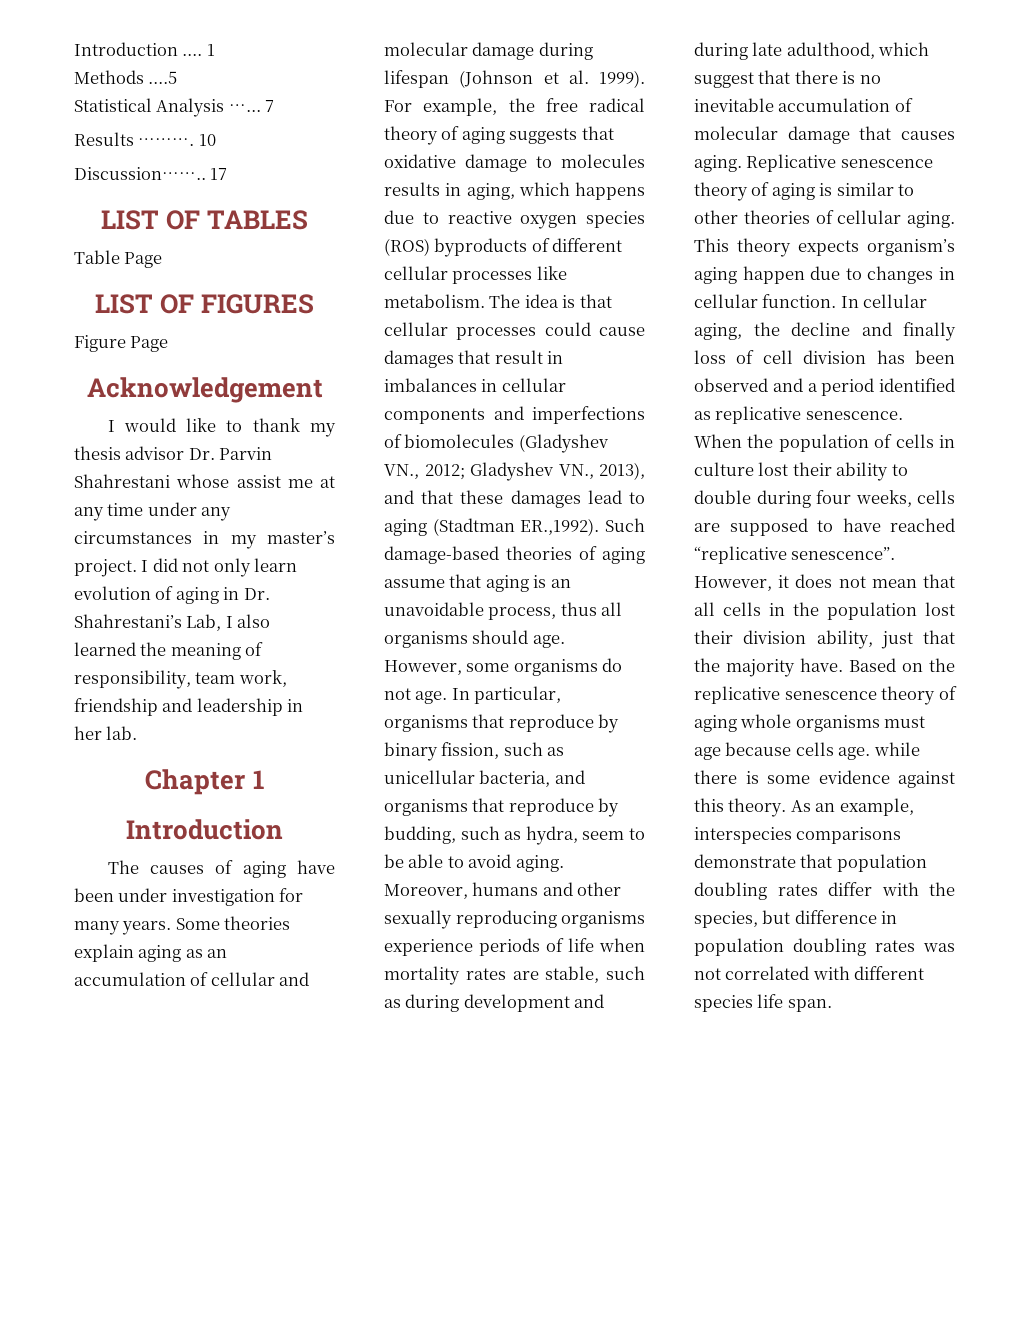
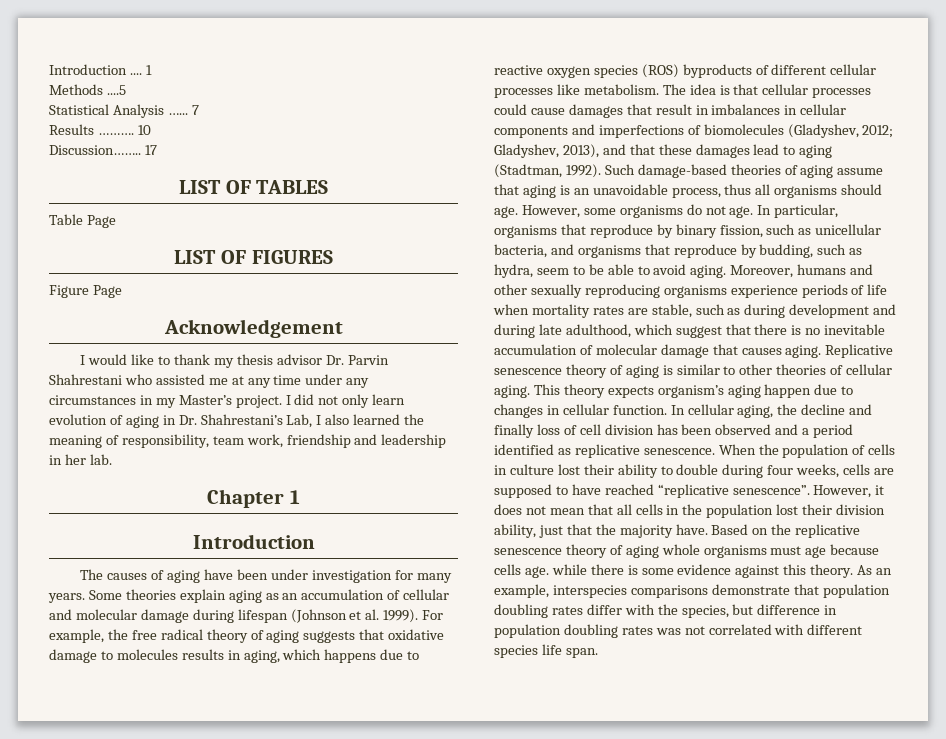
[176,474,281,488] whose assist -> [124,374,205,385] who assisted
[267,531,335,544] master’s -> [178,395,232,405] Master’s
[518,434,608,453] [384,462,594,481] (Gladyshev VN., 2012; Gladyshev VN., -> [787,124,894,138] [494,144,559,158] (Gladyshev, 2012; Gladyshev,
[432,518,600,536] (Stadtman ER.,1992). -> [494,164,601,178] (Stadtman, 1992).

